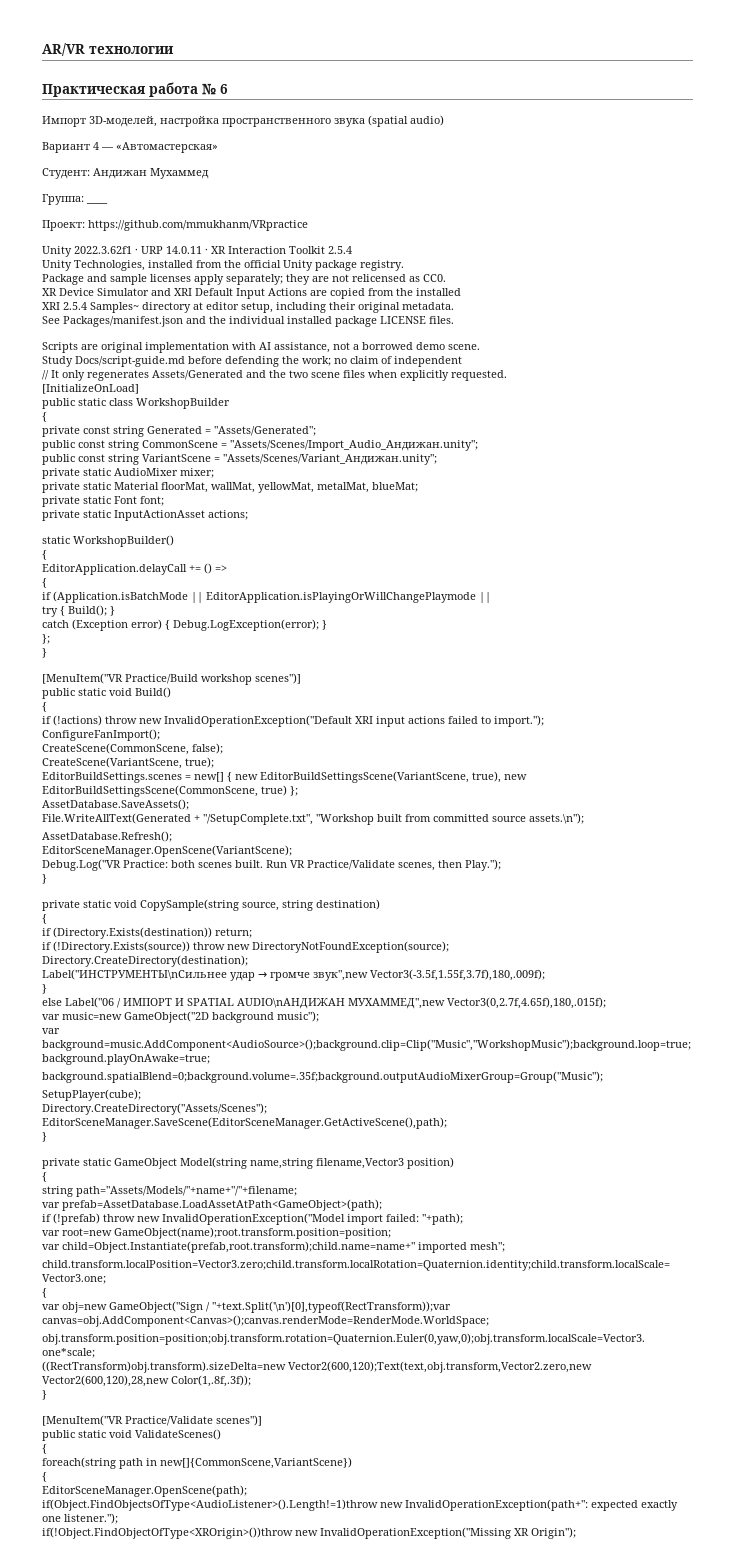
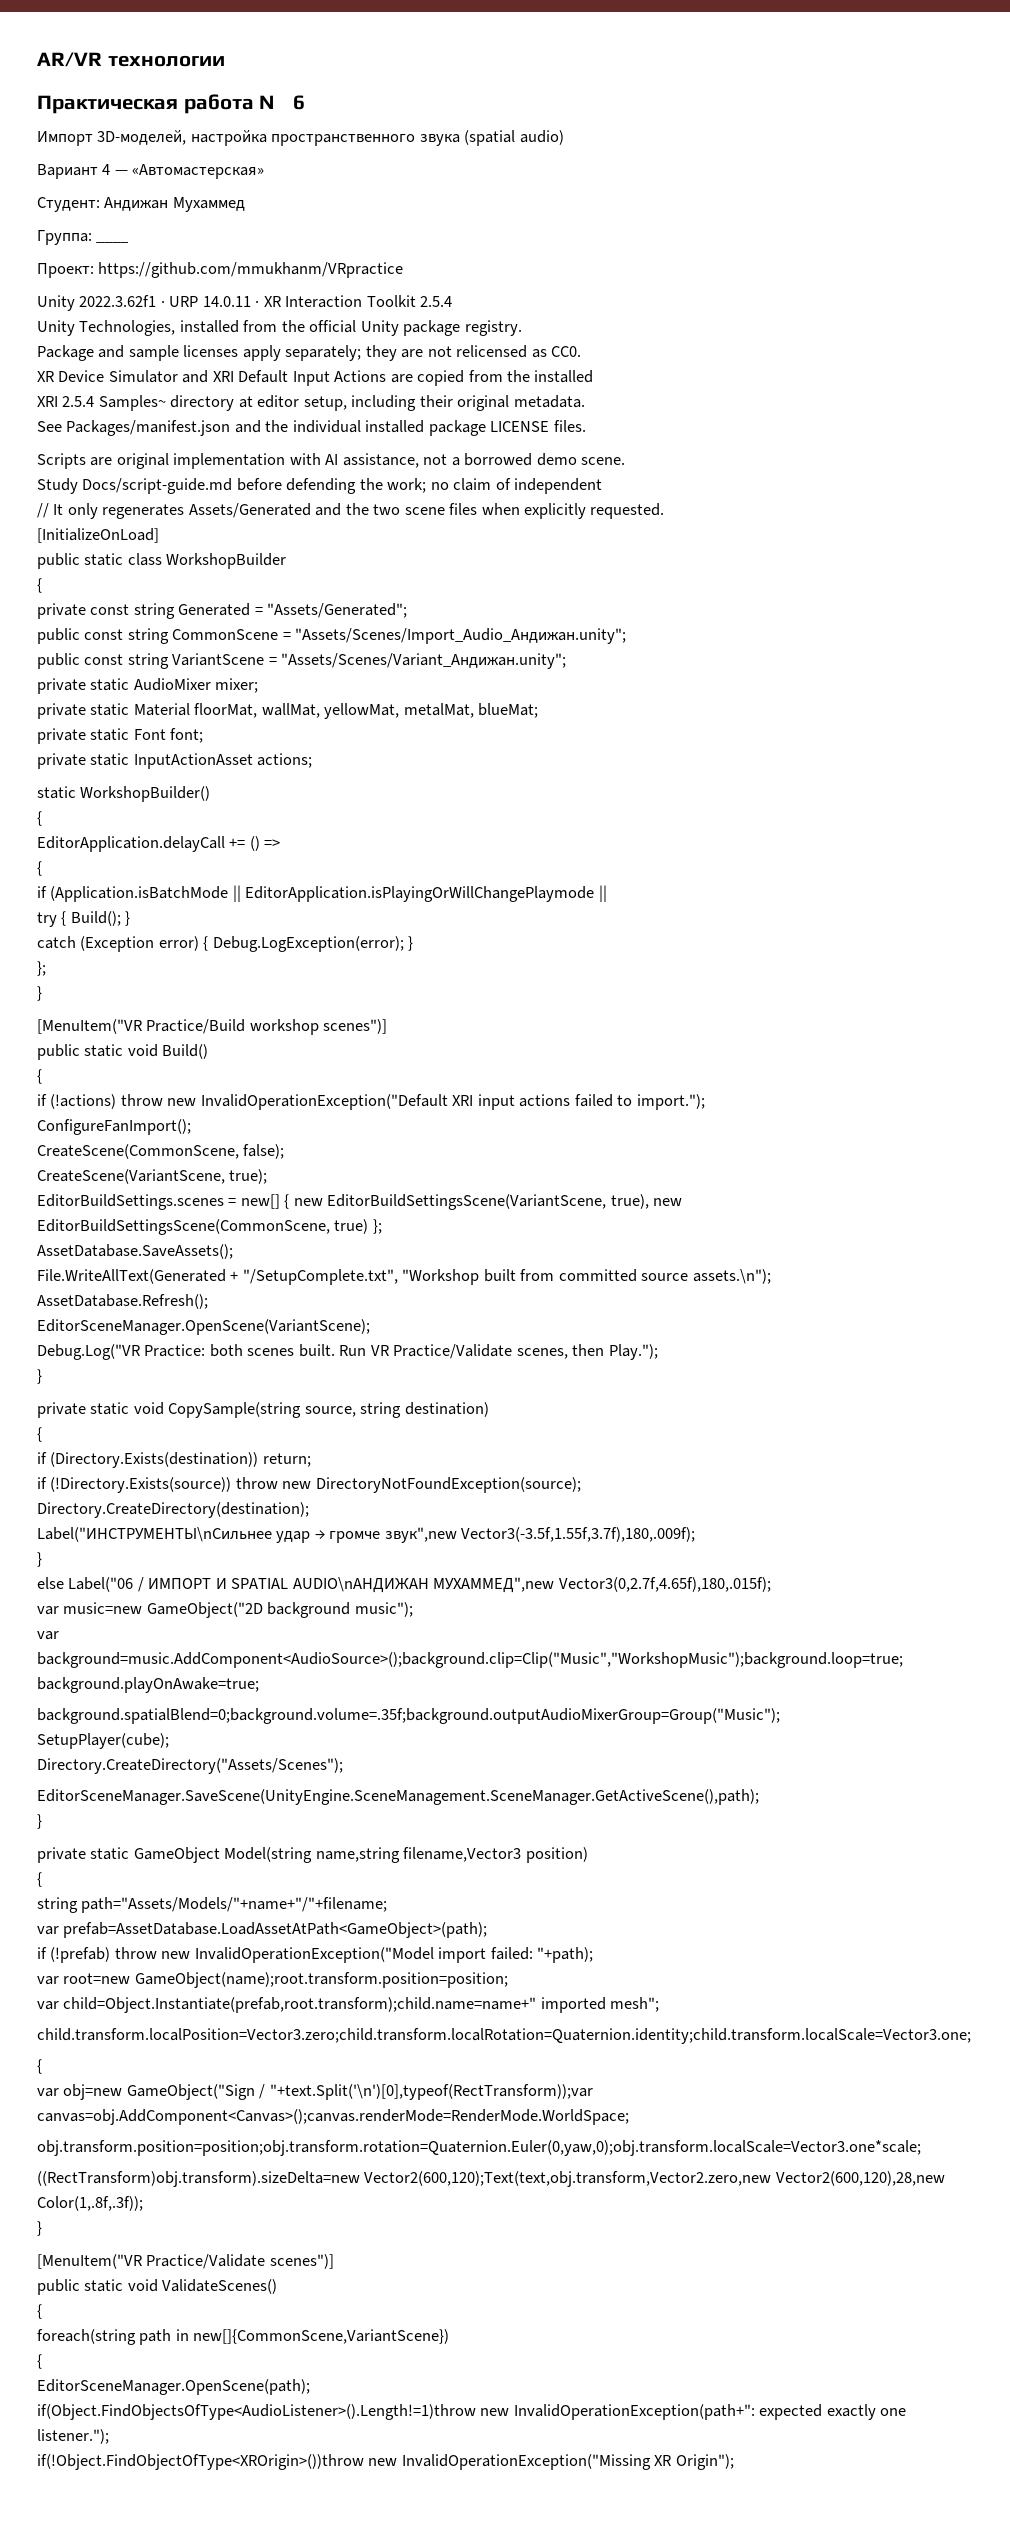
[42,1117,447,1129] EditorSceneManager.SaveScene(EditorSceneManager.GetActiveScene(),path); -> [37,1789,759,1805] EditorSceneManager.SaveScene(UnityEngine.SceneManagement.SceneManager.GetActiveScene(),path);

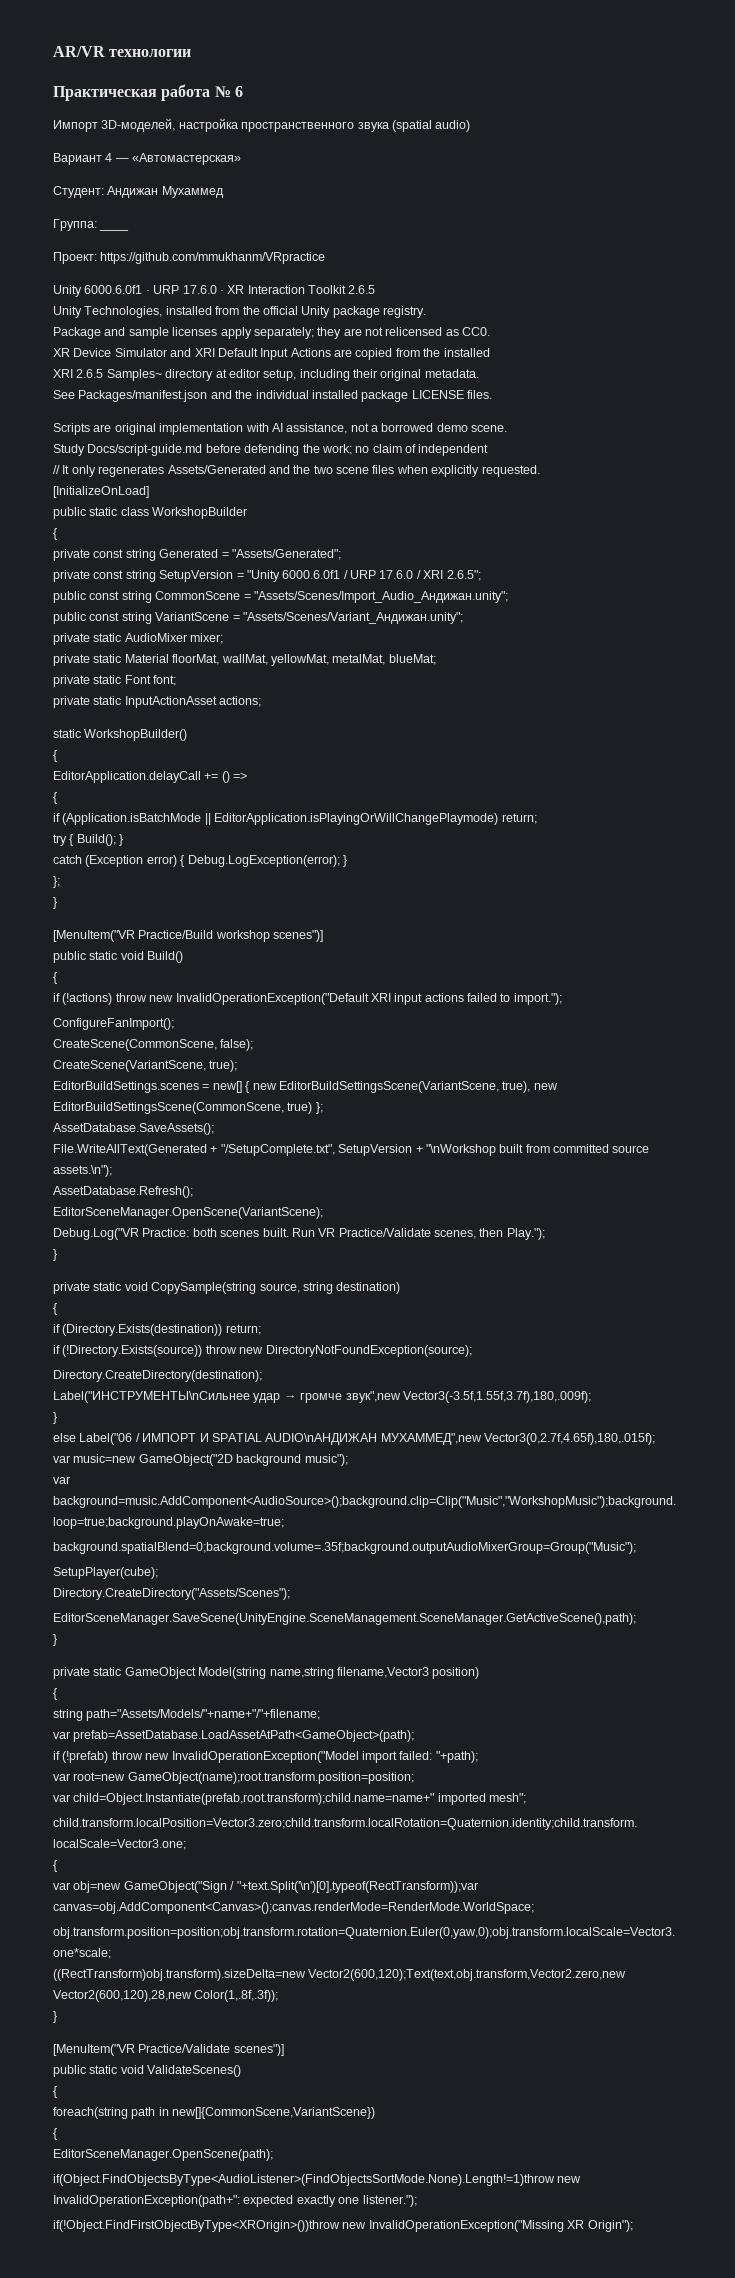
[79,295,157,307] 2022.3.62f1 -> [84,285,143,294] 6000.6.0f1
[202,296,251,307] 14.0.11 -> [182,285,217,294] 17.6.0
[420,296,453,307] 2.5.4 -> [348,285,376,294] 2.6.5
[62,396,95,407] 2.5.4 -> [76,369,104,378] 2.6.5
(408, 610) none -> [53,570,481,582] // private const string SetupVersion = "Unity 6000.6.0f1 / URP 17.6.0 / XRI 2.6.5";
[245,885,607,902] EditorApplication.isPlayingOrWillChangePlaymode || -> [214,813,537,825] EditorApplication.isPlayingOrWillChangePlaymode) return;
[402,1269,480,1285] "Workshop -> [338,1144,496,1156] SetupVersion + "\nWorkshop
[37,2404,476,2420] if(Object.FindObjectsOfType<AudioListener>().Length!=1)throw -> [53,2174,555,2186] if(Object.FindObjectsByType<AudioListener>(FindObjectsSortMode.None).Length!=1)throw
[37,2454,364,2470] if(!Object.FindObjectOfType<XROrigin>())throw -> [53,2220,340,2232] if(!Object.FindFirstObjectByType<XROrigin>())throw

